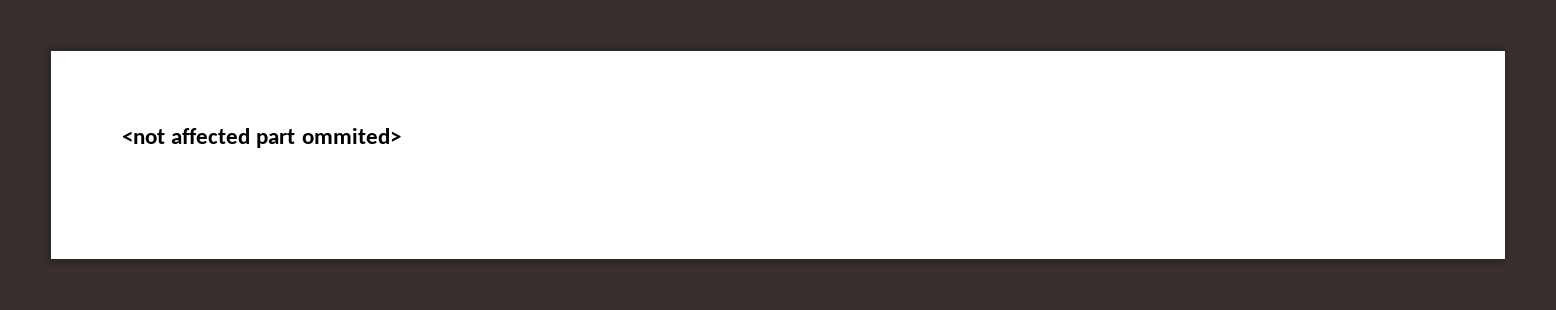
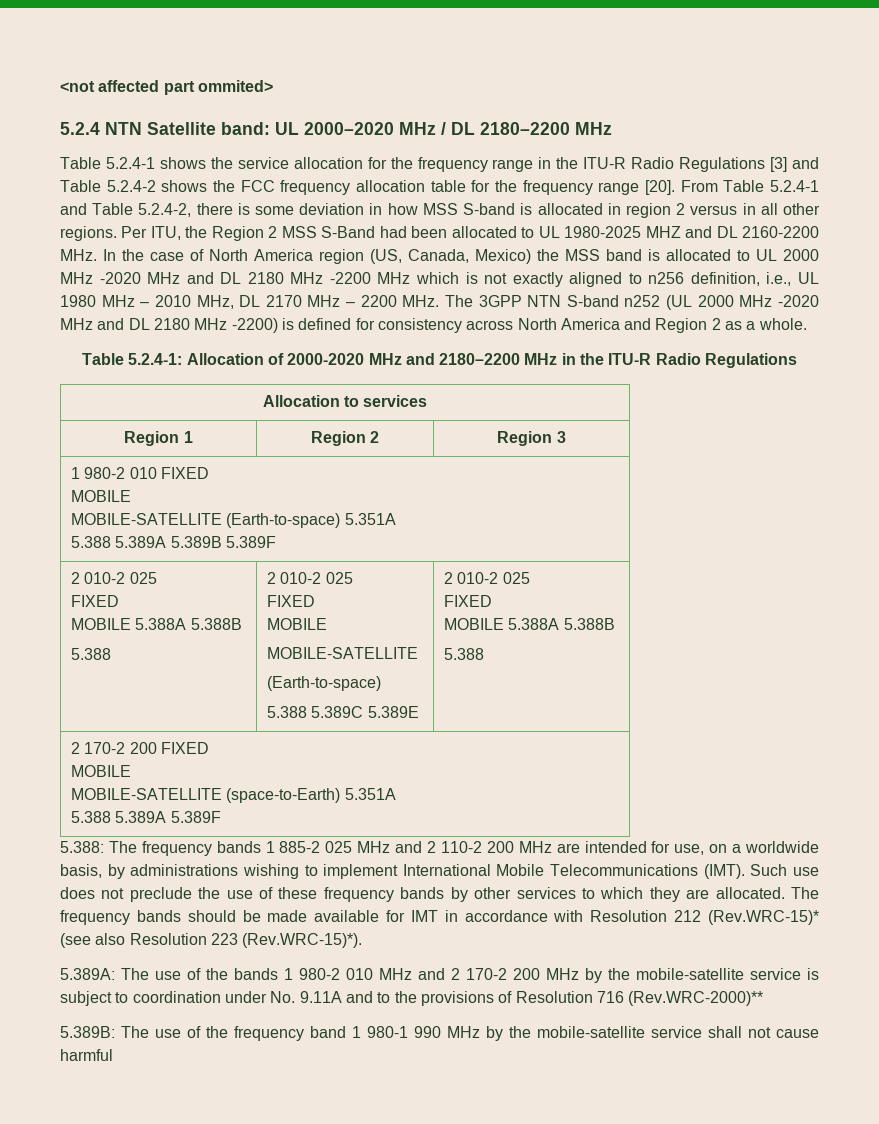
(401, 136) none -> [60,122,612,135] [60,157,819,172] [60,180,819,195] [60,203,821,218] [60,226,820,241] [60,249,819,264] [60,272,819,287] [60,295,820,310] [60,318,807,333] [81,353,798,368] [262,395,428,407] [124,431,193,446] [310,431,380,446] [497,431,566,446] [70,467,209,479] [70,490,131,502] [70,513,396,528] [70,536,276,548] [70,572,157,584] [70,595,119,607] [70,618,242,630] [70,648,111,660] [266,572,353,584] [266,595,315,607] [266,618,327,630] [266,647,418,659] [266,676,381,691] [266,706,419,718] [443,572,530,584] [443,595,492,607] [443,618,615,630] [443,648,484,660] [70,742,209,754] [70,765,131,777] [70,788,396,803] [70,811,221,823] [60,841,820,856] [60,864,819,879] [60,887,819,902] [60,910,819,925] [60,933,363,948] [60,968,819,983] [60,991,764,1006] [60,1026,819,1041] [60,1049,113,1061] // 5.2.4 NTN Satellite band: UL 2000–2020 MHz / DL 2180–2200 MHz // Table 5.2.4-1 shows the service allocation for the frequency range in the ITU-R Radio Regulations [3] and Table 5.2.4-2 shows the FCC frequency allocation table for the frequency range [20]. From Table 5.2.4-1 and Table 5.2.4-2, there is some deviation in how MSS S-band is allocated in region 2 versus in all other regions. Per ITU, the Region 2 MSS S-Band had been allocated to UL 1980-2025 MHZ and DL 2160-2200 MHz. In the case of North America region (US, Canada, Mexico) the MSS band is allocated to UL 2000 MHz -2020 MHz and DL 2180 MHz -2200 MHz which is not exactly aligned to n256 definition, i.e., UL 1980 MHz – 2010 MHz, DL 2170 MHz – 2200 MHz. The 3GPP NTN S-band n252 (UL 2000 MHz -2020 MHz and DL 2180 MHz -2200) is defined for consistency across North America and Region 2 as a whole. // Table 5.2.4-1: Allocation of 2000-2020 MHz and 2180–2200 MHz in the ITU-R Radio Regulations // Allocation to services // Region 1 | Region 2 | Region 3 // 1 980-2 010 FIXED // MOBILE // MOBILE-SATELLITE (Earth-to-space) 5.351A // 5.388 5.389A 5.389B 5.389F // 2 010-2 025 // FIXED // MOBILE 5.388A 5.388B // 5.388 | 2 010-2 025 // FIXED // MOBILE // MOBILE-SATELLITE // (Earth-to-space) // 5.388 5.389C 5.389E | 2 010-2 025 // FIXED // MOBILE 5.388A 5.388B // 5.388 // 2 170-2 200 FIXED // MOBILE // MOBILE-SATELLITE (space-to-Earth) 5.351A // 5.388 5.389A 5.389F // 5.388: The frequency bands 1 885-2 025 MHz and 2 110-2 200 MHz are intended for use, on a worldwide basis, by administrations wishing to implement International Mobile Telecommunications (IMT). Such use does not preclude the use of these frequency bands by other services to which they are allocated. The frequency bands should be made available for IMT in accordance with Resolution 212 (Rev.WRC-15)* (see also Resolution 223 (Rev.WRC-15)*). // 5.389A: The use of the bands 1 980-2 010 MHz and 2 170-2 200 MHz by the mobile-satellite service is subject to coordination under No. 9.11A and to the provisions of Resolution 716 (Rev.WRC-2000)** // 5.389B: The use of the frequency band 1 980-1 990 MHz by the mobile-satellite service shall not cause harmful

